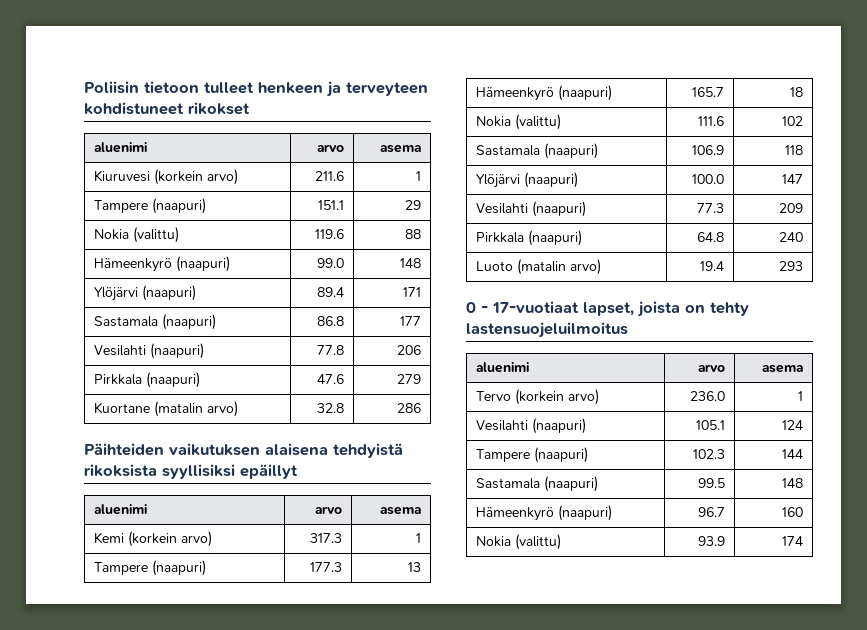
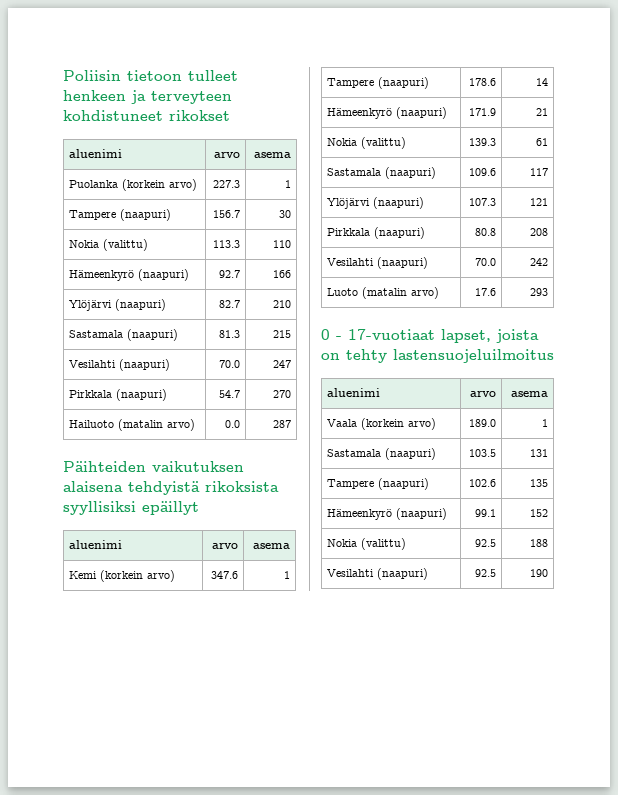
[94,169,239,185] [314,171,344,181] [415,171,421,181] [94,198,207,214] [317,200,344,210] [404,200,421,210] [94,227,180,243] [314,229,344,239] [404,229,421,239] [94,256,231,272] [316,258,344,268] [399,258,421,268] [94,285,197,301] [316,287,344,297] [402,287,421,297] [94,314,217,330] [316,316,344,326] [399,316,421,326] [94,343,205,359] [316,345,344,355] [396,345,421,355] [94,372,201,388] [316,374,344,384] [396,374,421,384] [94,401,239,417] [316,403,344,413] [396,403,421,413] Kiuruvesi (korkein arvo) | 211.6 | 1 // Tampere (naapuri) | 151.1 | 29 // Nokia (valittu) | 119.6 | 88 // Hämeenkyrö (naapuri) | 99.0 | 148 // Ylöjärvi (naapuri) | 89.4 | 171 // Sastamala (naapuri) | 86.8 | 177 // Vesilahti (naapuri) | 77.8 | 206 // Pirkkala (naapuri) | 47.6 | 279 // Kuortane (matalin arvo) | 32.8 | 286 -> [68,179,197,191] [213,180,241,188] [285,180,292,188] [68,209,171,221] [213,210,241,218] [279,210,292,218] [68,239,148,251] [213,240,241,248] [273,240,292,248] [68,269,189,281] [219,270,241,278] [273,270,292,278] [68,299,166,311] [219,300,241,308] [273,300,292,308] [68,329,178,341] [219,330,241,338] [273,330,292,338] [68,359,170,371] [219,360,241,368] [273,360,292,368] [68,389,167,401] [219,390,241,398] [273,390,292,398] [68,419,195,431] [225,420,241,428] [273,420,292,428] Puolanka (korkein arvo) | 227.3 | 1 // Tampere (naapuri) | 156.7 | 30 // Nokia (valittu) | 113.3 | 110 // Hämeenkyrö (naapuri) | 92.7 | 166 // Ylöjärvi (naapuri) | 82.7 | 210 // Sastamala (naapuri) | 81.3 | 215 // Vesilahti (naapuri) | 70.0 | 247 // Pirkkala (naapuri) | 54.7 | 270 // Hailuoto (matalin arvo) | 0.0 | 287
[309,533,342,543] [415,533,421,543] [94,560,207,576] [309,562,342,572] [407,562,421,572] [476,85,613,101] [691,87,724,97] [789,87,803,97] [476,114,562,130] [697,116,724,126] [781,116,803,126] [476,143,599,159] [691,145,724,155] [784,145,803,155] [476,172,579,188] [691,174,724,184] [781,174,803,184] [476,201,587,217] [696,203,724,213] [778,203,803,213] [476,230,583,246] [696,232,724,242] [778,232,803,242] 317.3 | 1 // Tampere (naapuri) | 177.3 | 13 // Hämeenkyrö (naapuri) | 165.7 | 18 // Nokia (valittu) | 111.6 | 102 // Sastamala (naapuri) | 106.9 | 118 // Ylöjärvi (naapuri) | 100.0 | 147 // Vesilahti (naapuri) | 77.3 | 209 // Pirkkala (naapuri) | 64.8 | 240 -> [211,571,239,579] [284,571,291,579] [326,77,429,89] [469,78,497,86] [536,78,549,86] [326,107,447,119] [469,108,497,116] [536,108,549,116] [326,137,406,149] [469,138,497,146] [536,138,549,146] [326,167,436,179] [469,168,497,176] [530,168,549,176] [326,197,424,209] [469,198,497,206] [530,198,549,206] [326,227,425,239] [475,228,497,236] [530,228,549,236] [326,257,428,269] [475,258,497,266] [530,258,549,266] 347.6 | 1 // Tampere (naapuri) | 178.6 | 14 // Hämeenkyrö (naapuri) | 171.9 | 21 // Nokia (valittu) | 139.3 | 61 // Sastamala (naapuri) | 109.6 | 117 // Ylöjärvi (naapuri) | 107.3 | 121 // Pirkkala (naapuri) | 80.8 | 208 // Vesilahti (naapuri) | 70.0 | 242
[699,261,724,271] 19.4 -> [475,288,497,296] 17.6
[476,389,600,405] [689,391,725,401] [797,391,803,401] [476,418,587,434] [695,420,725,430] [781,420,803,430] [476,447,589,463] [692,449,725,459] [781,449,803,459] [476,476,599,492] [697,478,725,488] [781,478,803,488] [476,505,613,521] [697,507,725,517] [781,507,803,517] [476,534,562,550] [697,536,725,546] [781,536,803,546] Tervo (korkein arvo) | 236.0 | 1 // Vesilahti (naapuri) | 105.1 | 124 // Tampere (naapuri) | 102.3 | 144 // Sastamala (naapuri) | 99.5 | 148 // Hämeenkyrö (naapuri) | 96.7 | 160 // Nokia (valittu) | 93.9 | 174 -> [326,418,436,430] [469,419,497,427] [542,419,549,427] [326,448,436,460] [469,449,497,457] [530,449,549,457] [326,478,429,490] [469,479,497,487] [530,479,549,487] [326,508,447,520] [475,509,497,517] [530,509,549,517] [326,538,406,550] [475,539,497,547] [530,539,549,547] [326,568,428,580] [475,569,497,577] [530,569,549,577] Vaala (korkein arvo) | 189.0 | 1 // Sastamala (naapuri) | 103.5 | 131 // Tampere (naapuri) | 102.6 | 135 // Hämeenkyrö (naapuri) | 99.1 | 152 // Nokia (valittu) | 92.5 | 188 // Vesilahti (naapuri) | 92.5 | 190

